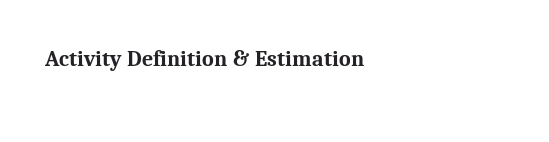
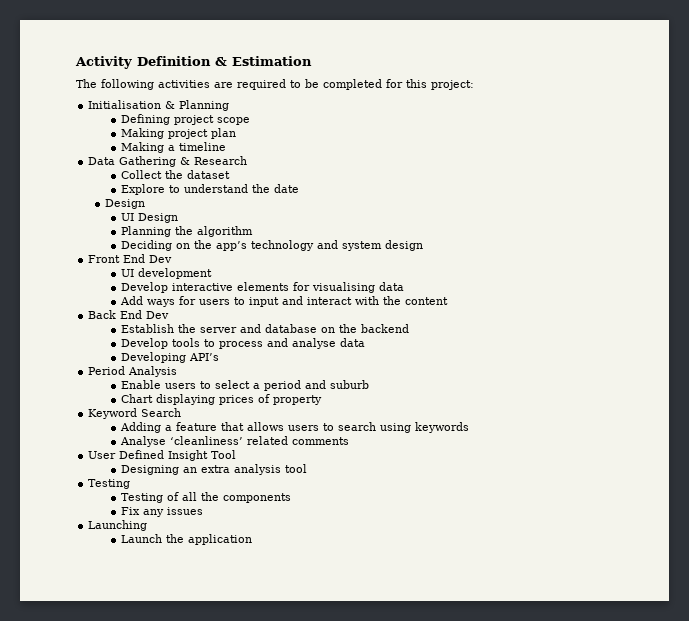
(364, 58) none -> [76,79,474,90] [88,100,230,111] [121,114,251,125] [121,128,237,139] [121,142,227,153] [88,156,248,167] [121,170,231,179] [121,184,300,195] [104,199,145,209] [121,213,179,223] [121,226,254,237] [121,240,424,251] [88,254,173,263] [121,268,213,279] [121,282,405,293] [120,296,449,307] [88,310,170,319] [121,324,410,333] [121,338,366,349] [121,352,220,363] [88,366,178,377] [121,380,370,391] [121,394,323,405] [88,408,182,419] [120,422,470,433] [120,436,350,447] [88,450,237,461] [121,464,308,475] [88,479,131,489] [121,492,292,503] [121,507,204,517] [88,520,148,531] [121,534,253,545] // The following activities are required to be completed for this project: // Initialisation & Planning // Defining project scope // Making project plan // Making a timeline // Data Gathering & Research // Collect the dataset // Explore to understand the date // Design // UI Design // Planning the algorithm // Deciding on the app’s technology and system design // Front End Dev // UI development // Develop interactive elements for visualising data // Add ways for users to input and interact with the content // Back End Dev // Establish the server and database on the backend // Develop tools to process and analyse data // Developing API’s // Period Analysis // Enable users to select a period and suburb // Chart displaying prices of property // Keyword Search // Adding a feature that allows users to search using keywords // Analyse ‘cleanliness’ related comments // User Defined Insight Tool // Designing an extra analysis tool // Testing // Testing of all the components // Fix any issues // Launching // Launch the application

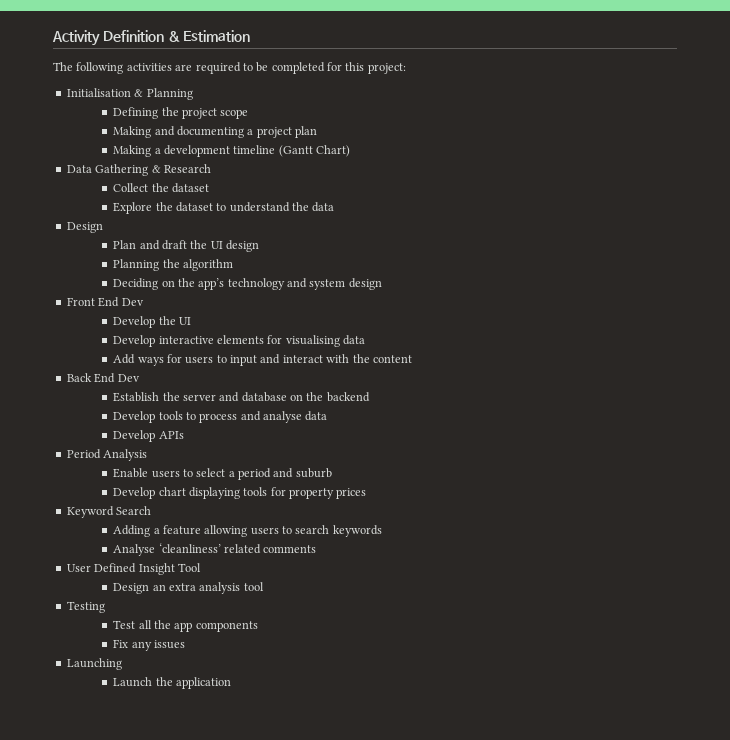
(171, 119) none -> [161,107,179,116] the
(165, 133) none -> [154,126,254,138] and documenting a
(176, 148) none -> [163,145,230,157] development
(227, 146) none -> [278,145,351,157] (Gantt Chart)
(166, 189) none -> [155,202,213,212] the dataset
[274,184,300,193] [104,199,145,209] [121,213,179,223] date // Design // UI Design -> [312,202,335,212] [66,222,103,233] [113,240,260,252] data // Design // Plan and draft the UI design
[121,268,213,279] UI development -> [113,316,191,328] Develop the UI
[121,352,220,363] Developing API’s -> [113,430,184,442] Develop APIs
[121,394,216,405] Chart displaying -> [113,487,335,499] Develop chart displaying tools for property
[258,394,323,405] of property -> (367, 493) none
[221,422,285,431] that allows -> [204,525,248,537] allowing
[380,423,412,433] using -> (330, 529) none
[121,465,180,475] Designing -> [113,583,150,594] Design
[121,492,180,503] Testing of -> [113,620,136,629] Test
(220, 496) none -> [174,622,193,632] app

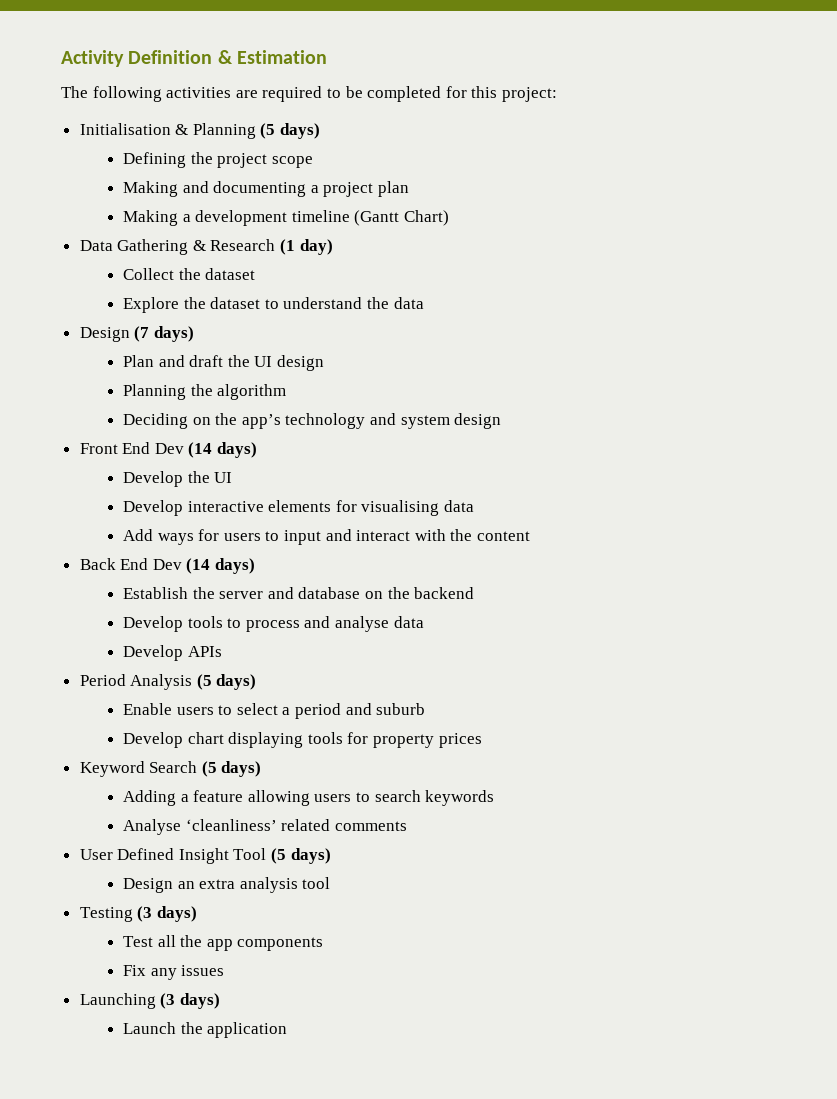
(193, 94) none -> [260,123,321,139] (5 days)
(211, 168) none -> [280,239,333,255] (1 day)
(103, 227) none -> [134,326,194,342] (7 days)
(144, 302) none -> [188,442,258,458] (14 days)
(140, 378) none -> [186,558,256,574] (14 days)
(148, 455) none -> [196,674,257,690] (5 days)
(152, 510) none -> [201,761,262,777] (5 days)
(201, 567) none -> [271,848,331,864] (5 days)
(105, 607) none -> [137,906,197,922] (3 days)
(122, 664) none -> [160,993,220,1009] (3 days)

